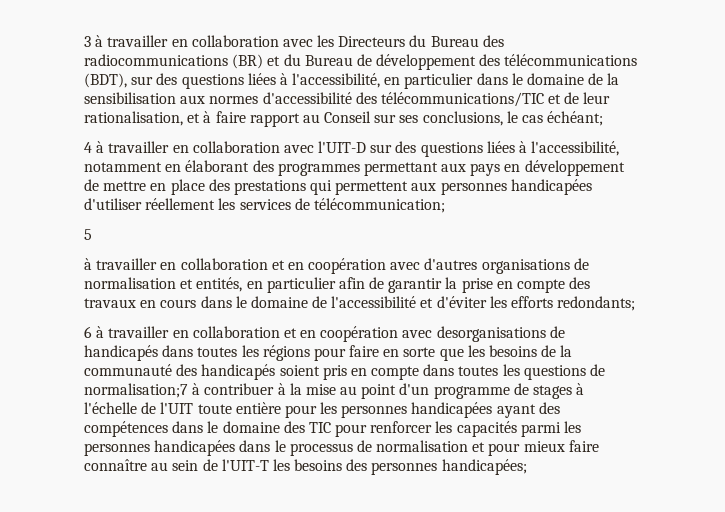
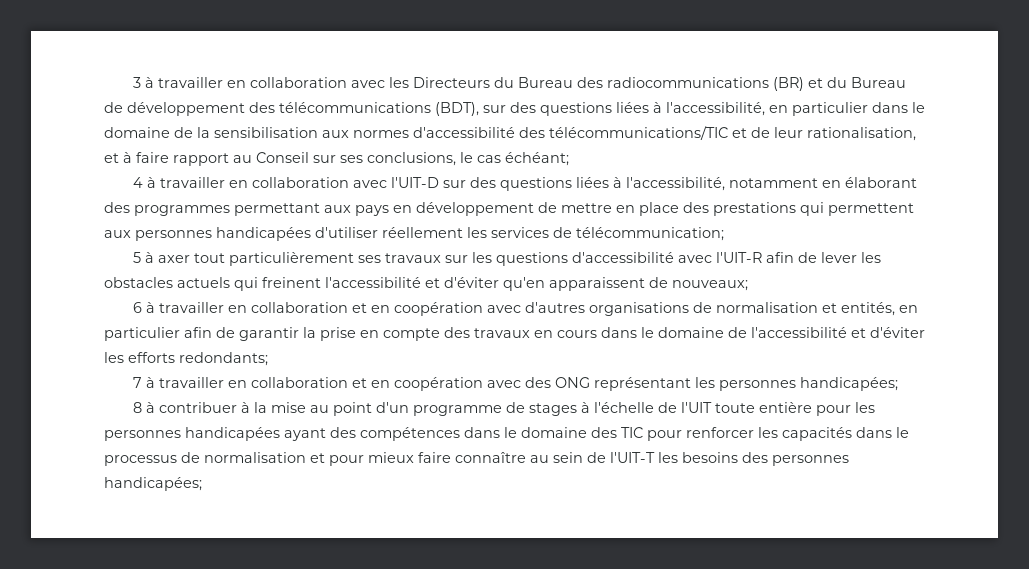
(92, 234) // -> [144,252,881,266] [104,277,748,291] [132,302,142,313] à axer tout particulièrement ses travaux sur les questions d'accessibilité avec l'UIT-R afin de lever les obstacles actuels qui freinent l'accessibilité et d'éviter qu'en apparaissent de nouveaux; // 6
[84,326,565,342] [84,345,573,361] [84,364,606,380] [84,383,188,398] 6 à travailler en collaboration et en coopération avec desorganisations de handicapés dans toutes les régions pour faire en sorte que les besoins de la communauté des handicapés soient pris en compte dans toutes les questions de normalisation;7 -> [132,377,898,391] [132,402,142,413] 7 à travailler en collaboration et en coopération avec des ONG représentant les personnes handicapées; // 8
[520,421,582,437] [84,440,236,456] parmi les personnes handicapées -> (852, 434) none

